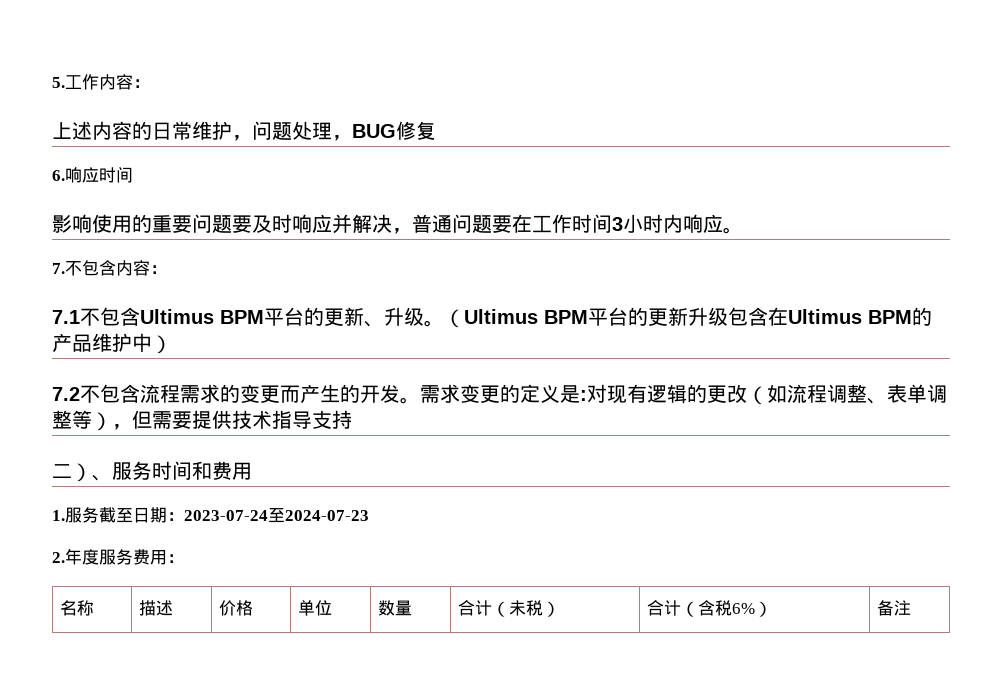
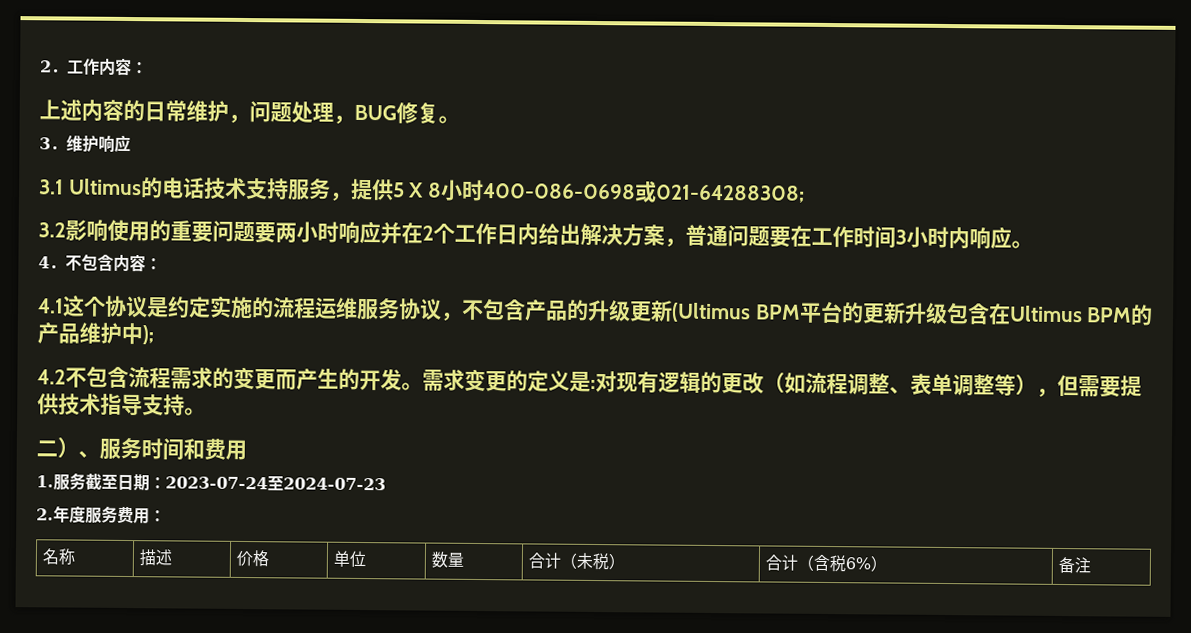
[52,77,65,88] 5. -> [40,60,68,73] 2．
[52,167,133,183] // 6.响应时间 // -> [438,115,460,124] [39,134,131,154] [39,177,806,203] [38,222,66,238] 。 // 3．维护响应 // 3.1 Ultimus的电话技术支持服务，提供5 X 8小时400-086-0698或021-64288308; // 3.2
[252,215,272,233] 及 -> [275,221,318,243] 两小
[352,214,392,233] 解决 -> [401,222,665,247] 在2个工作日内给出解决方案
[52,263,65,274] 7. -> [38,256,66,269] 4．
[52,307,538,328] 7.1不包含Ultimus BPM平台的更新、升级。（Ultimus -> [38,295,751,323] 4.1这个协议是约定实施的流程运维服务协议，不包含产品的升级更新(Ultimus
[152,335,172,354] [52,387,80,401] ） // 7.2 -> [142,325,154,345] [37,369,66,385] ); // 4.2
(352, 419) none -> [184,407,206,416] 。

